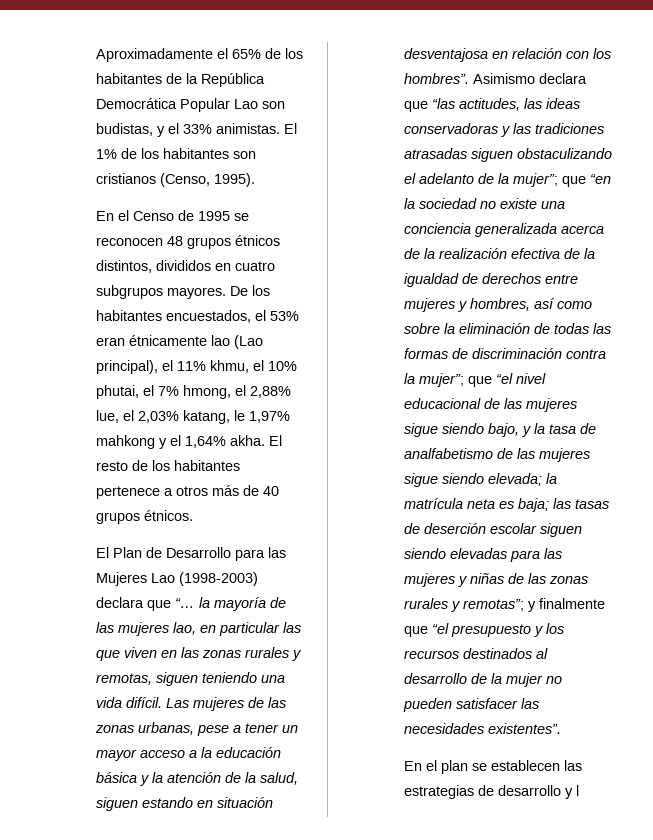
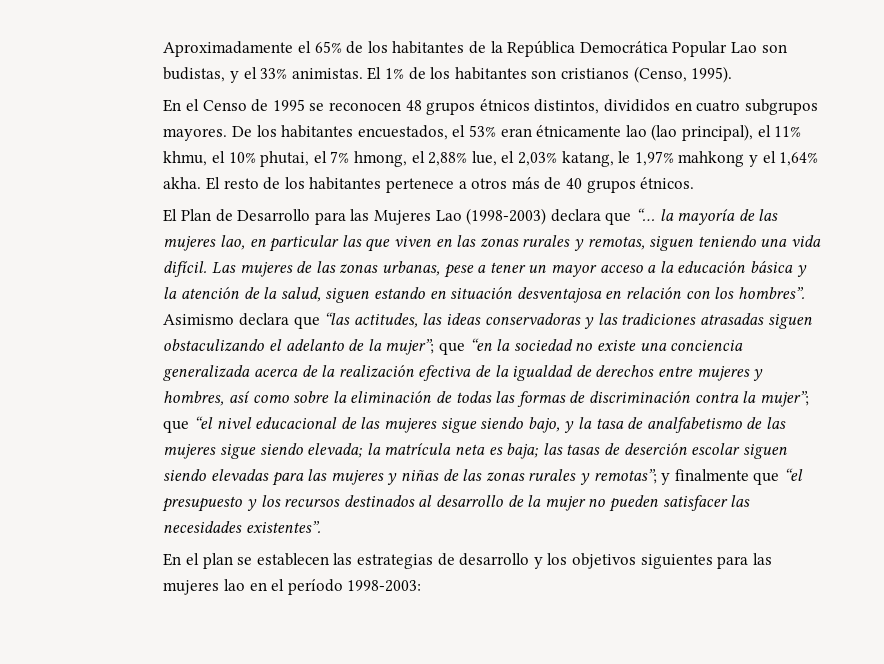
[234,335,264,349] (Lao -> [651,124,678,141] (lao
[576,785,580,796] l -> [547,553,772,569] [163,579,422,595] los objetivos siguientes para las mujeres lao en el período 1998-2003:

